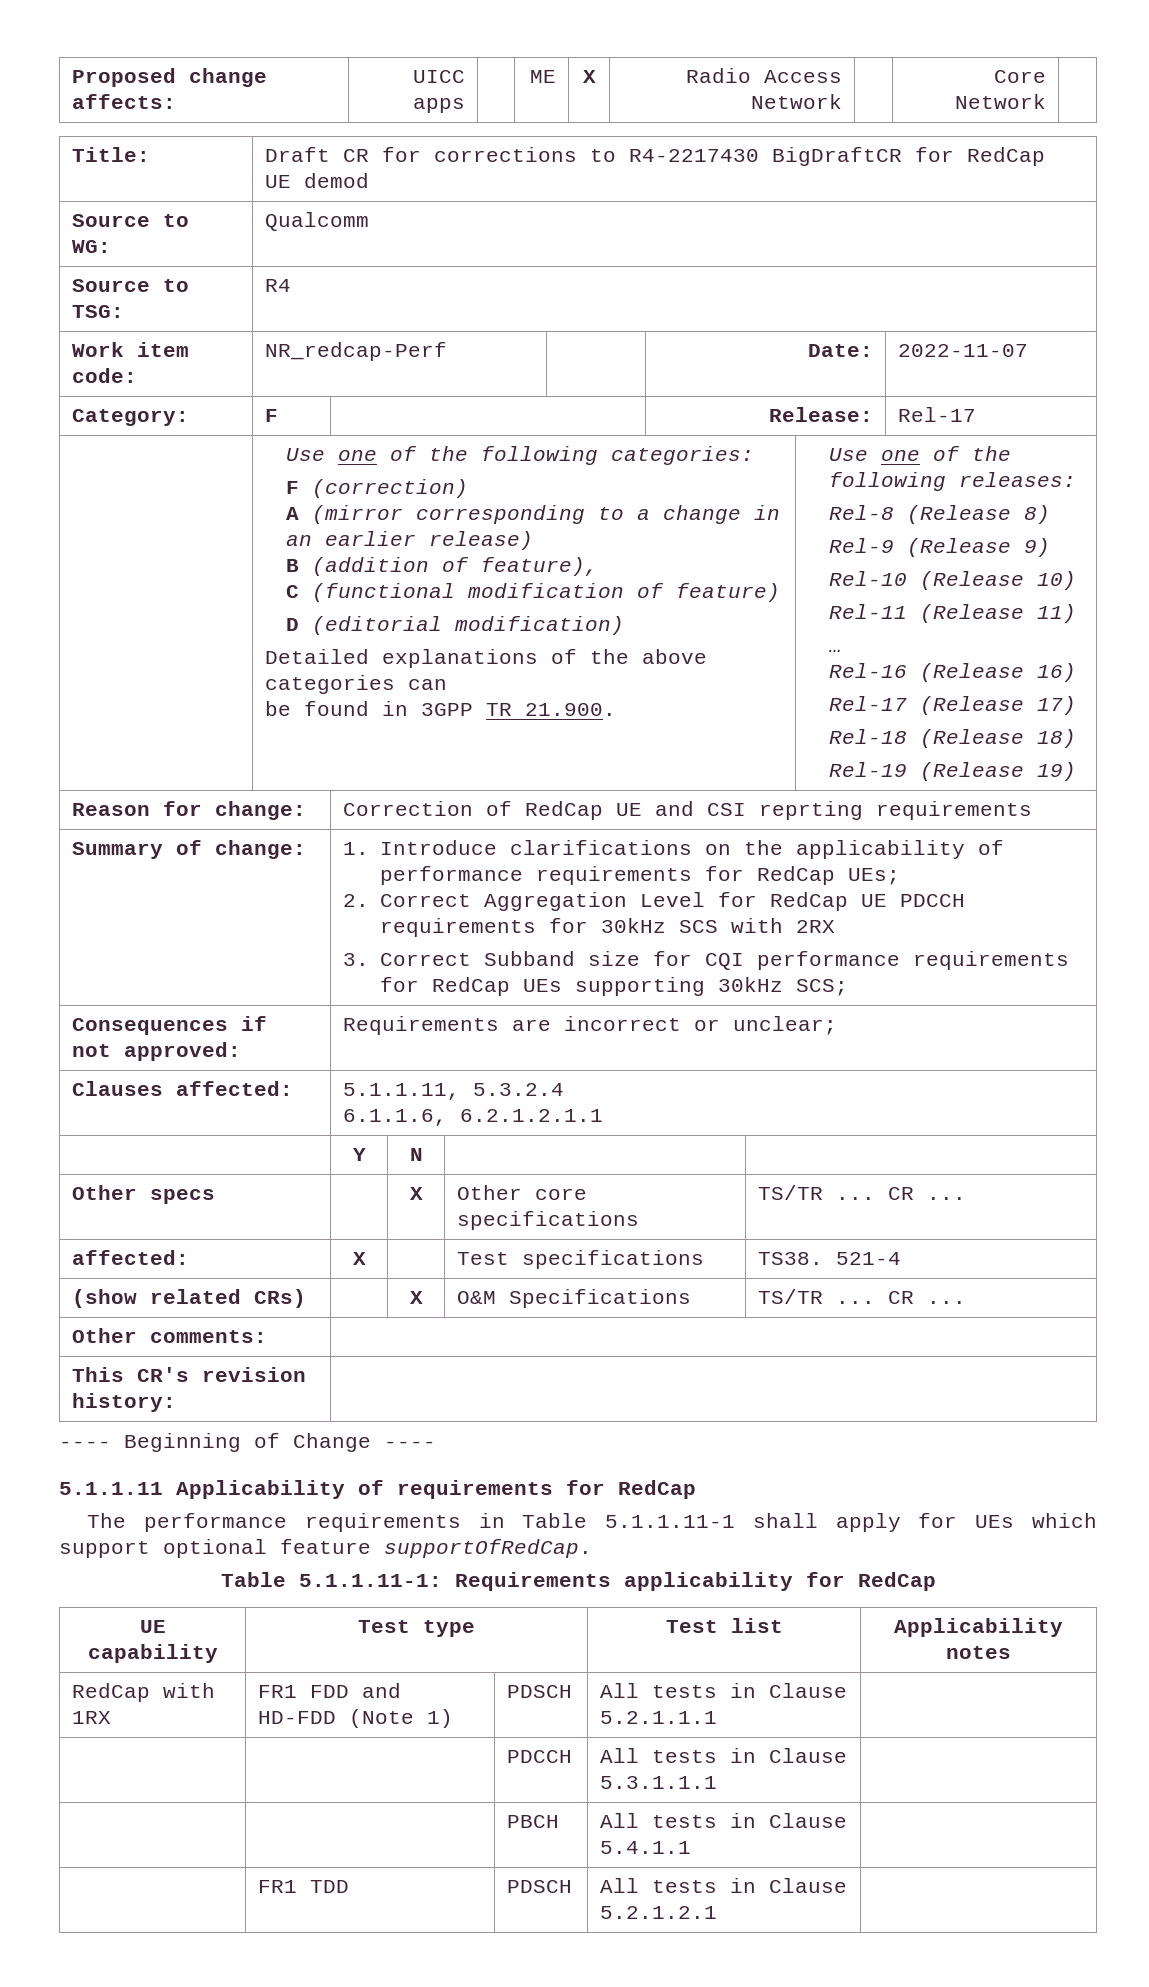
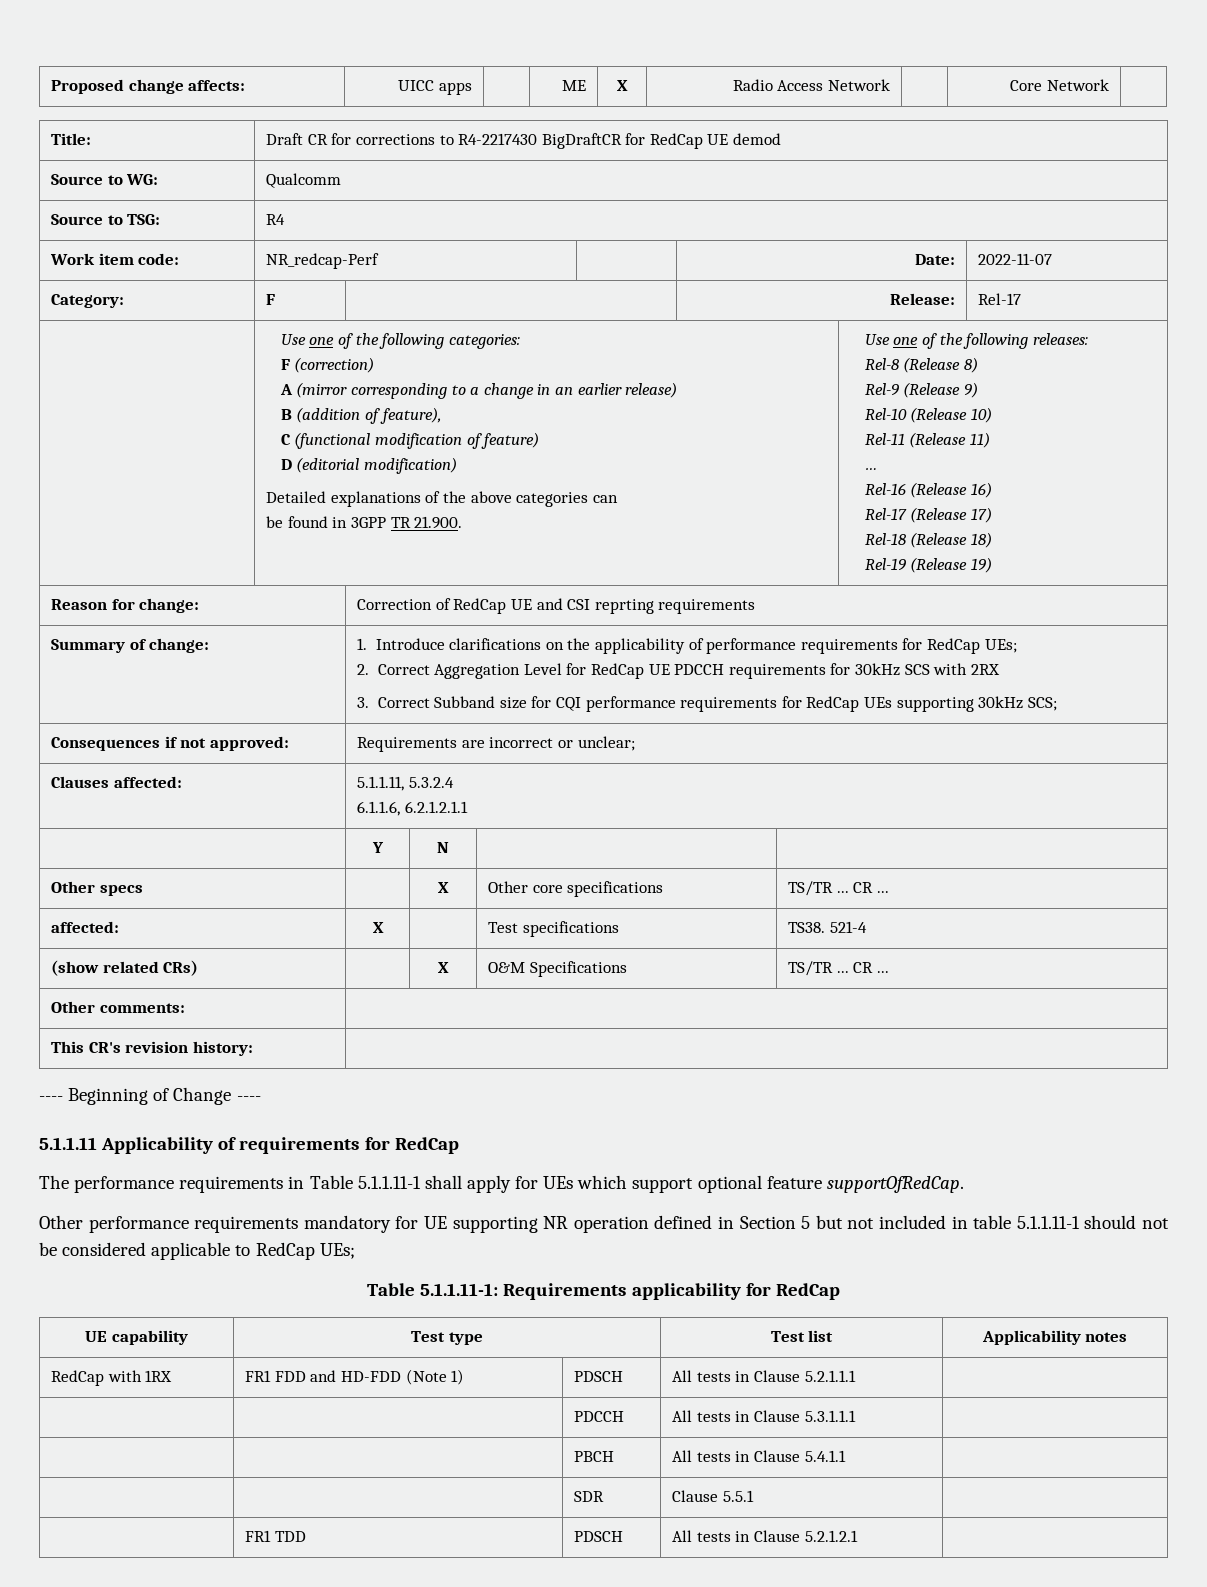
(592, 1548) none -> [39,1215,1170,1233] [39,1242,355,1260] // Other performance requirements mandatory for UE supporting NR operation defined in Section 5 but not included in table 5.1.1.11-1 should not be considered applicable to RedCap UEs;
(692, 1847) none -> [574,1491,605,1502] [672,1490,754,1502] // | | SDR | Clause 5.5.1 |

